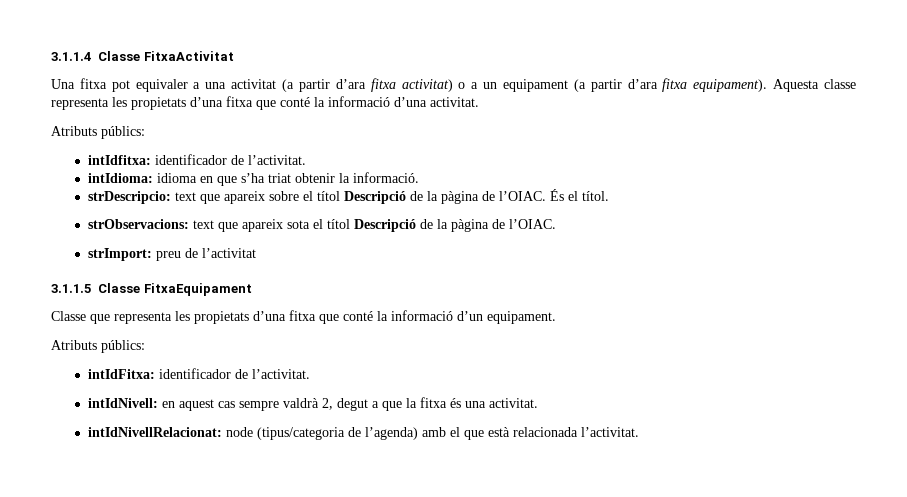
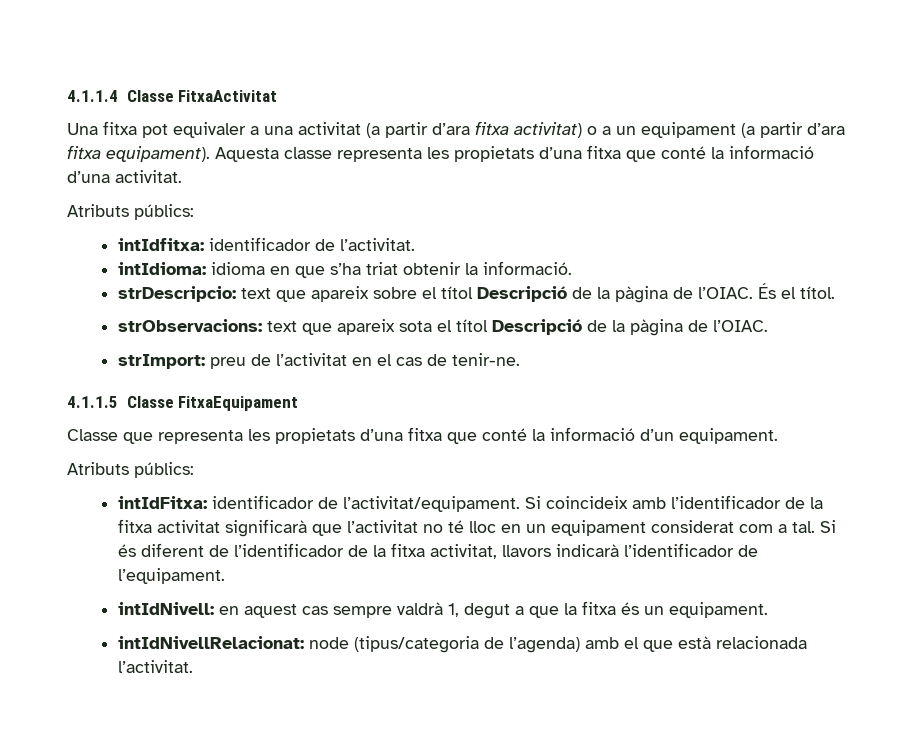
[51,52,91,61] 3.1.1.4 -> [67,90,118,102] 4.1.1.4
[51,284,91,293] // 3.1.1.5 -> [352,353,521,366] [67,396,118,408] en el cas de tenir-ne. // 4.1.1.5
[251,369,310,379] l’activitat. -> [343,495,824,512] [118,519,837,537] [118,543,759,559] [118,568,226,584] l’activitat/equipament. Si coincideix amb l’identificador de la fitxa activitat significarà que l’activitat no té lloc en un equipament considerat com a tal. Si és diferent de l’identificador de la fitxa activitat, llavors indicarà l’identificador de l’equipament.
[321,398,333,410] 2, -> [448,603,460,617] 1,
[464,398,538,408] una activitat. -> [644,602,769,618] un equipament.

